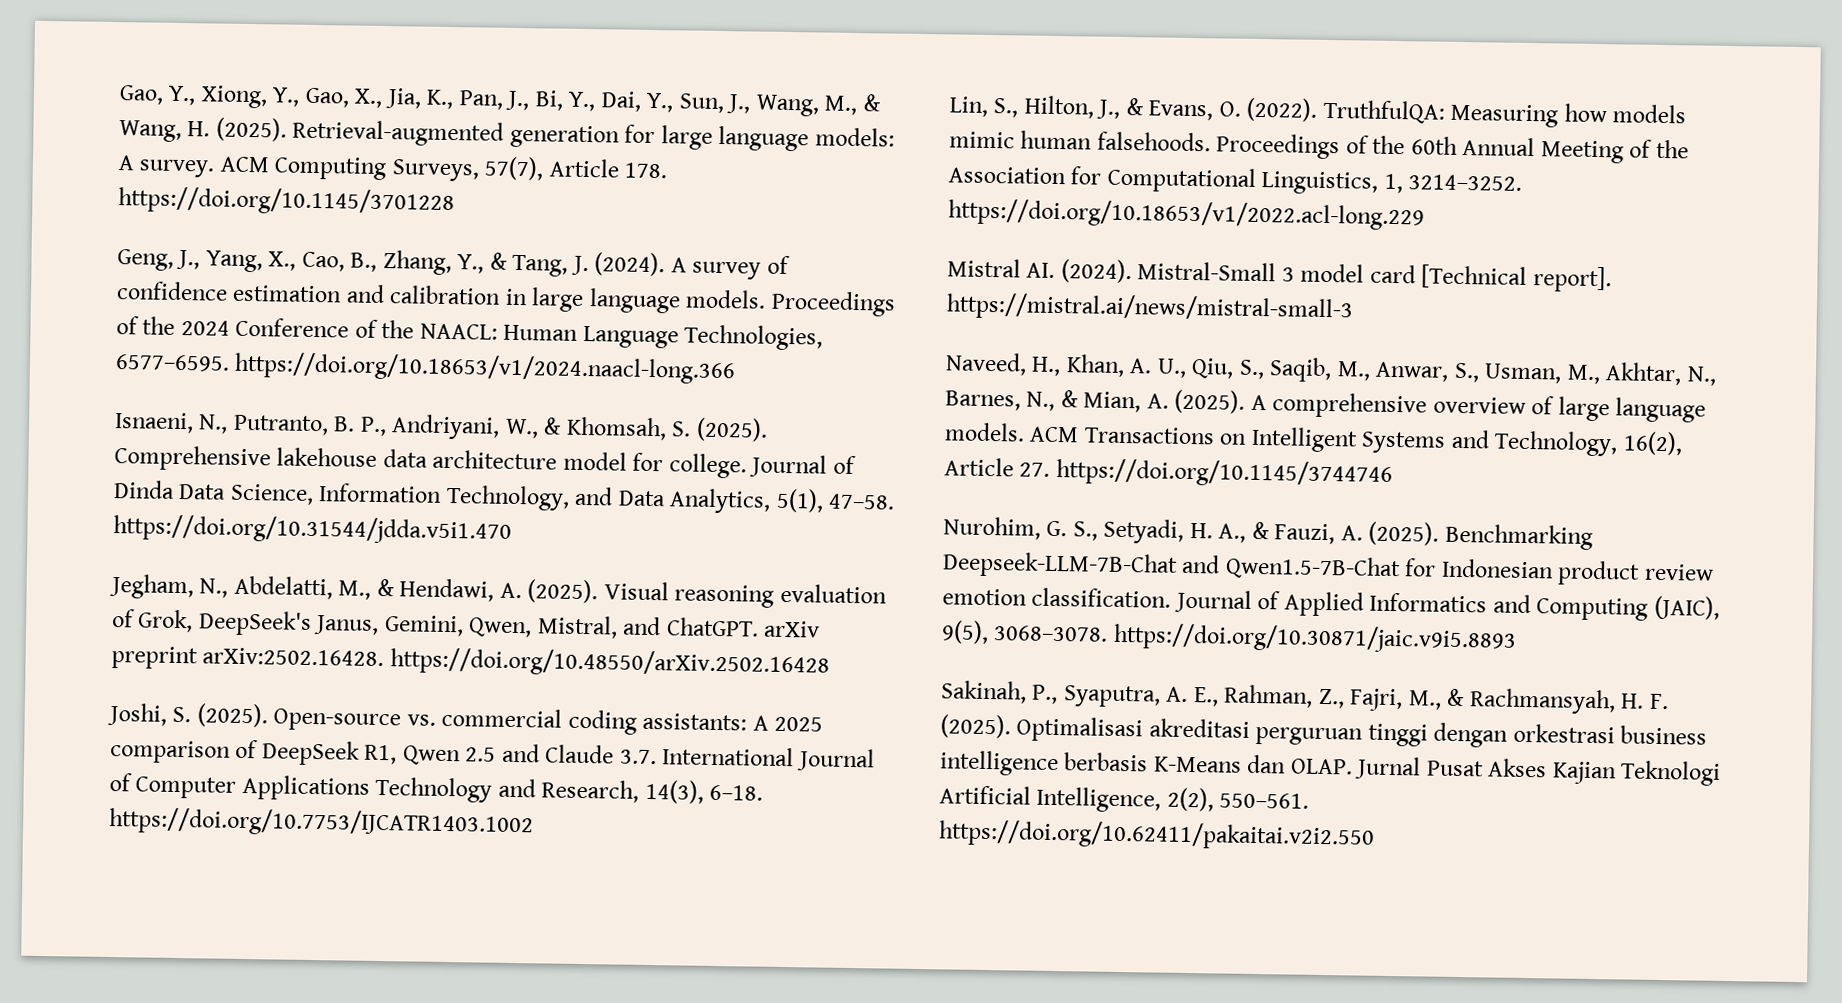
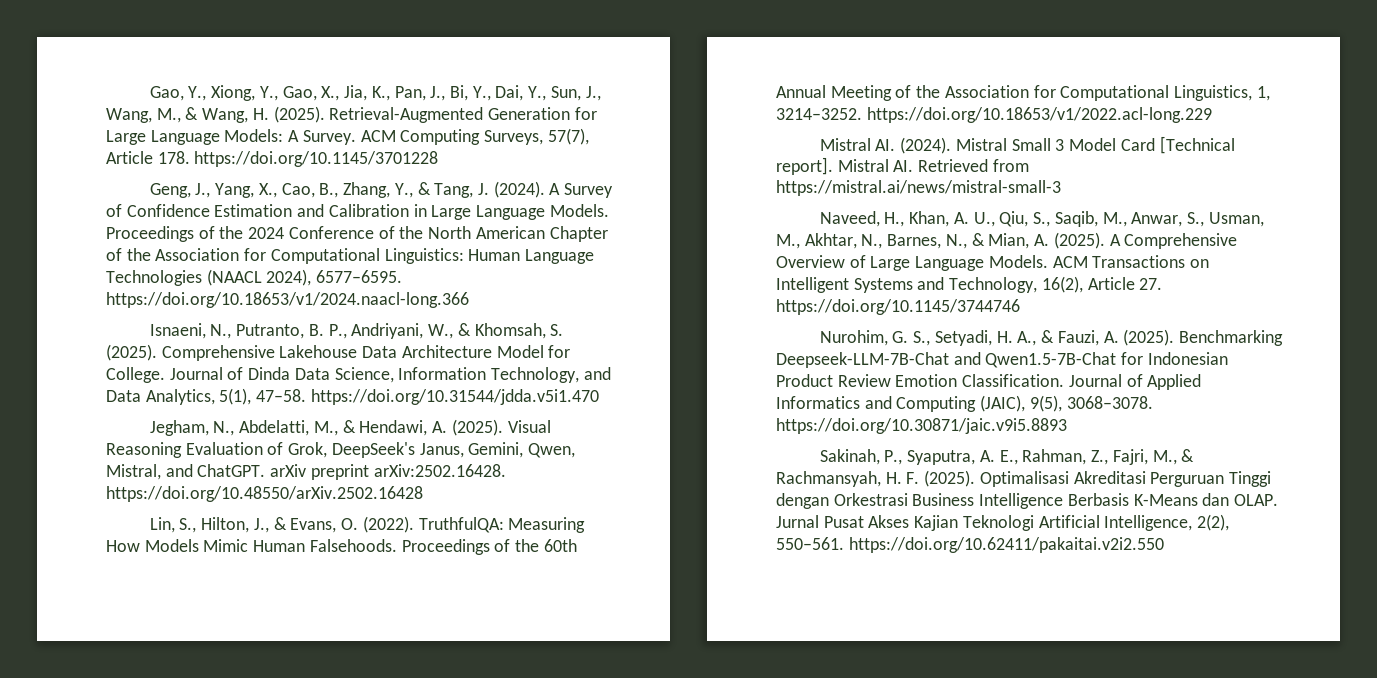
[292,119,895,152] [118,155,215,178] Retrieval-augmented generation for large language models: A survey. -> [329,107,597,123] [106,129,356,145] Retrieval-Augmented Generation for Large Language Models: A Survey.
[692,255,790,280] [116,281,767,314] survey of confidence estimation and calibration in large language models. -> [564,183,614,198] [106,204,609,220] Survey of Confidence Estimation and Calibration in Large Language Models.
[419,323,824,351] NAACL: Human Language Technologies, -> [428,226,608,242] [106,248,595,264] [106,269,312,286] North American Chapter of the Association for Computational Linguistics: Human Language Technologies (NAACL 2024),
[276,447,747,479] lakehouse data architecture model for college. -> [279,345,571,358] [106,367,165,383] Lakehouse Data Architecture Model for College.
[674,583,887,608] reasoning evaluation -> [106,442,263,458] Reasoning Evaluation
[107,702,824,735] [110,739,875,772] [109,772,764,804] [109,806,534,839] // Joshi, S. (2025). Open-source vs. commercial coding assistants: A 2025 comparison of DeepSeek R1, Qwen 2.5 and Claude 3.7. International Journal of Computer Applications Technology and Research, 14(3), 6–18. https://doi.org/10.7753/IJCATR1403.1002 -> (423, 494) none
[1563,103,1687,124] [949,130,1211,152] how models mimic human falsehoods. -> [106,539,397,552] How Models Mimic Human Falsehoods.
[1137,261,1612,293] Mistral-Small 3 model card [Technical report]. -> [955,136,1235,154] [776,157,1029,175] Mistral Small 3 Model Card [Technical report]. Mistral AI. Retrieved from
[1272,392,1707,423] [944,422,1025,442] comprehensive overview of large language models. -> [1124,233,1238,249] [776,255,1048,271] Comprehensive Overview of Large Language Models.
[1557,560,1714,586] [942,587,1172,608] product review emotion classification. -> [776,374,1065,387] Product Review Emotion Classification.
[1148,718,1708,748] [939,750,1149,777] akreditasi perguruan tinggi dengan orkestrasi business intelligence berbasis -> [1073,471,1272,487] [776,493,1129,509] Akreditasi Perguruan Tinggi dengan Orkestrasi Business Intelligence Berbasis

